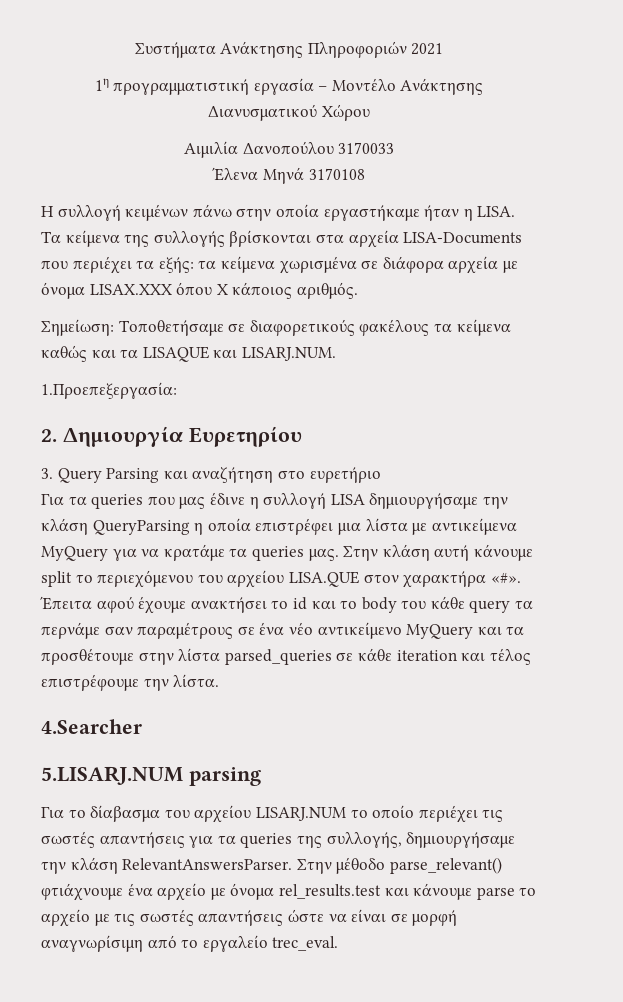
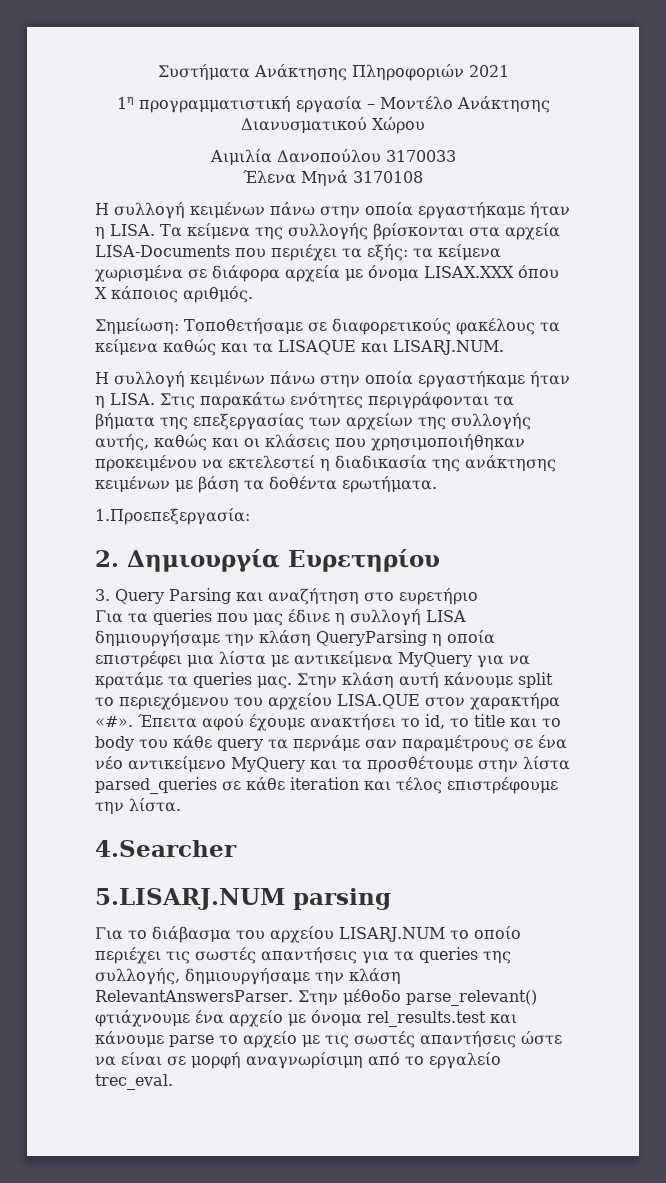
(336, 354) none -> [95,371,570,388] [95,392,514,409] [95,413,531,430] [95,434,525,451] [95,455,556,472] [95,476,437,493] // Η συλλογή κειμένων πάνω στην οποία εργαστήκαμε ήταν η LISA. Στις παρακάτω ενότητες περιγράφονται τα βήματα της επεξεργασίας των αρχείων της συλλογής αυτής, καθώς και οι κλάσεις που χρησιμοποιήθηκαν προκειμένου να εκτελεστεί η διαδικασία της ανάκτησης κειμένων με βάση τα δοθέντα ερωτήματα.
[292,597,307,610] id -> [425,714,505,729] id, το title
[90,805,161,822] δίαβασμα -> [152,926,231,943] διάβασμα

